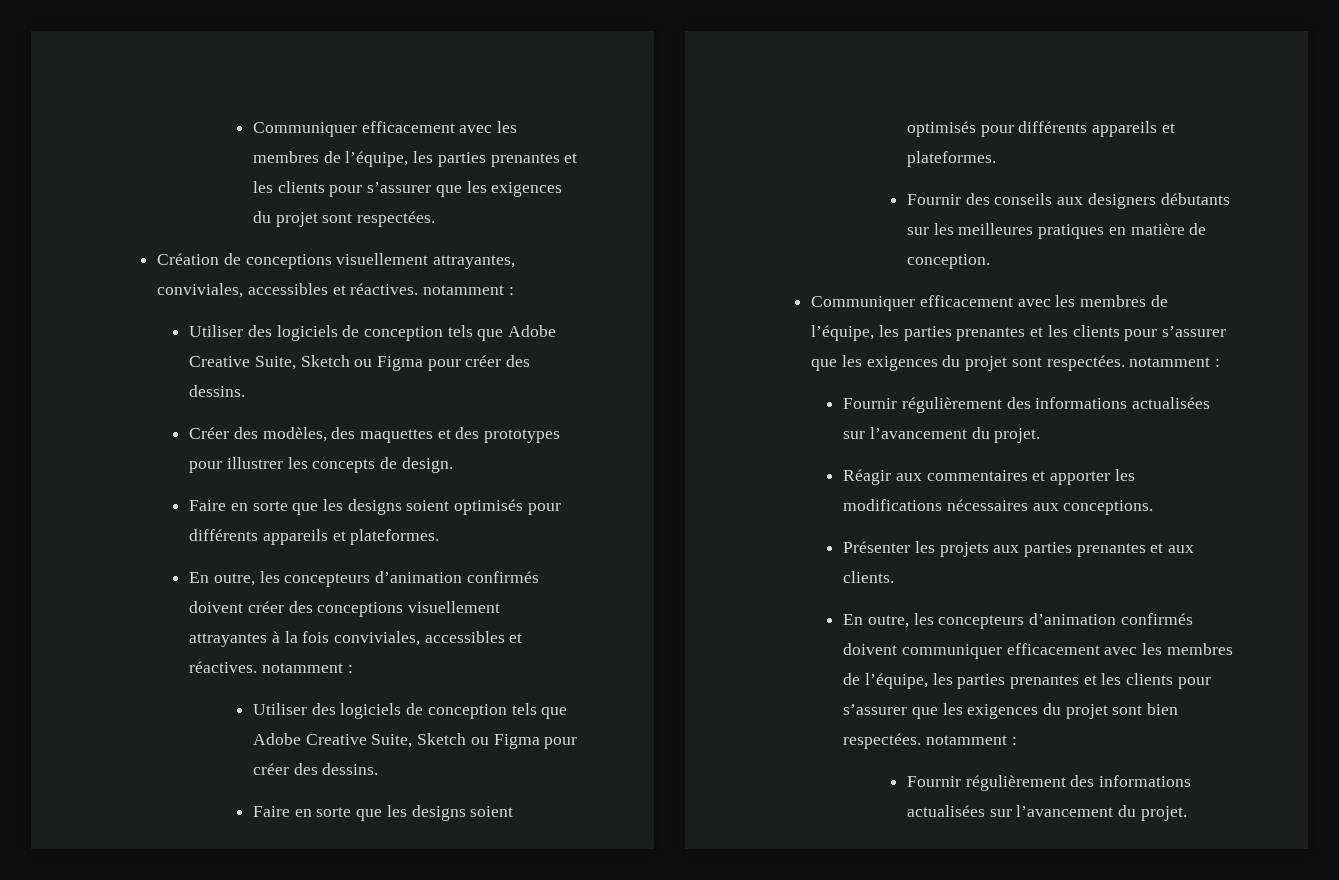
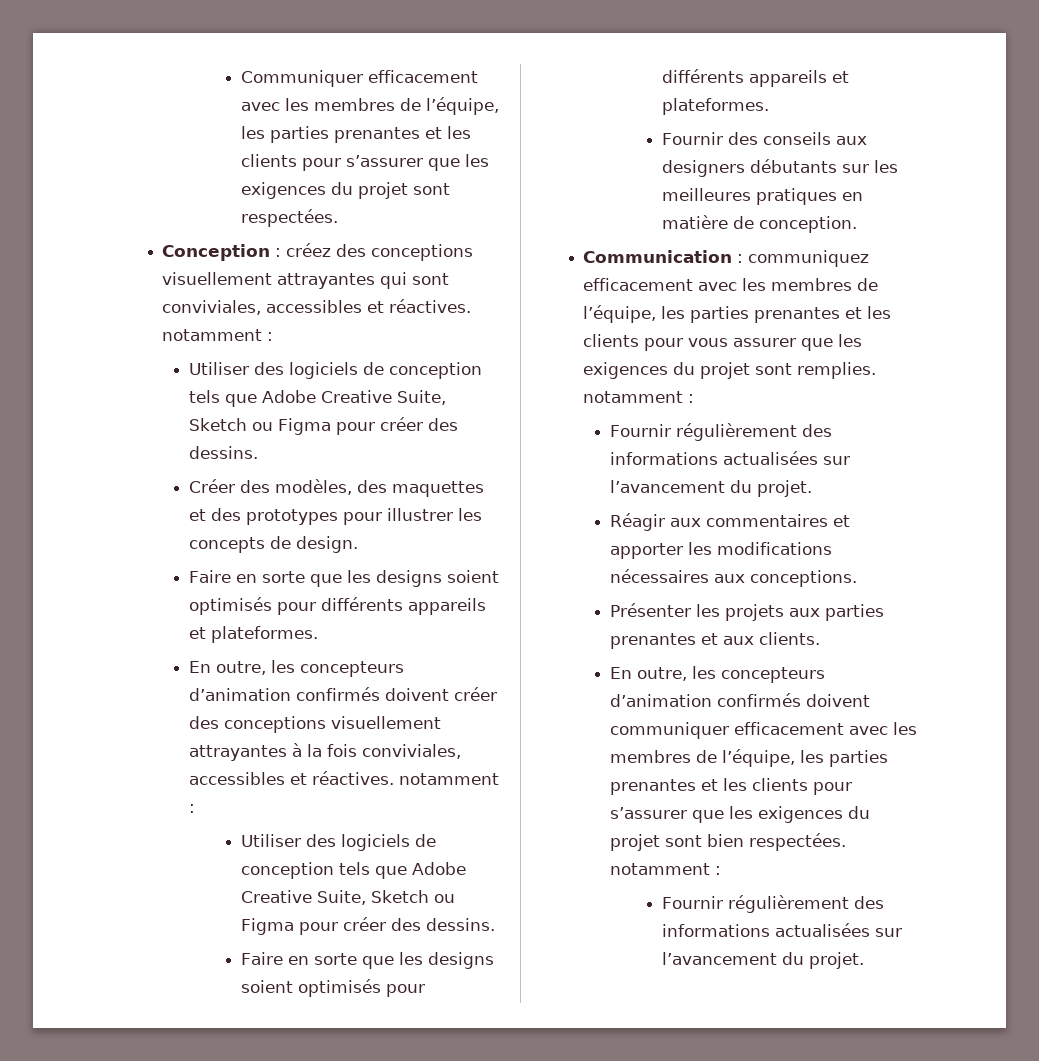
[157,253,516,269] Création de conceptions visuellement attrayantes, -> [162,243,474,261] [162,272,450,289] Conception : créez des conceptions visuellement attrayantes qui sont
[811,296,916,311] Communiquer -> [583,250,870,267] Communication : communiquez
[1161,326,1226,337] [811,355,1125,371] s’assurer que les exigences du projet sont respectées. -> [688,334,863,351] [583,362,877,379] vous assurer que les exigences du projet sont remplies.

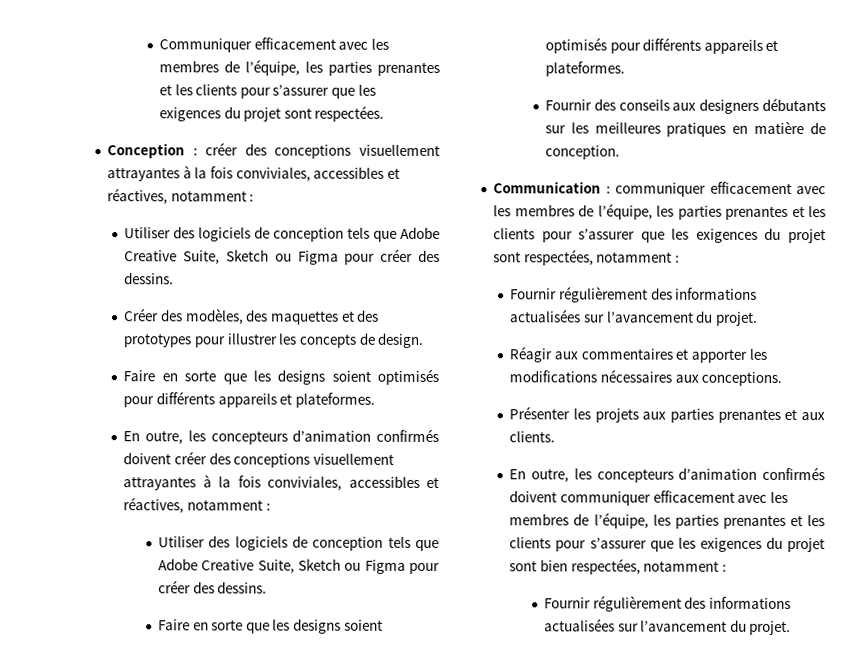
[286,243,474,261] [162,272,450,289] [162,299,472,315] créez des conceptions visuellement attrayantes qui sont conviviales, accessibles et réactives. -> [205,142,440,159] [107,165,400,182] [107,188,169,205] créer des conceptions visuellement attrayantes à la fois conviviales, accessibles et réactives,
[311,771,394,785] réactives. -> [123,497,185,514] réactives,
[748,250,870,267] communiquez -> [615,182,707,197] communiquer
[688,334,863,351] [583,362,877,379] vous assurer que les exigences du projet sont remplies. -> [578,227,826,244] [493,249,594,266] s’assurer que les exigences du projet sont respectées,
[748,833,846,851] respectées. -> [570,558,641,575] respectées,

